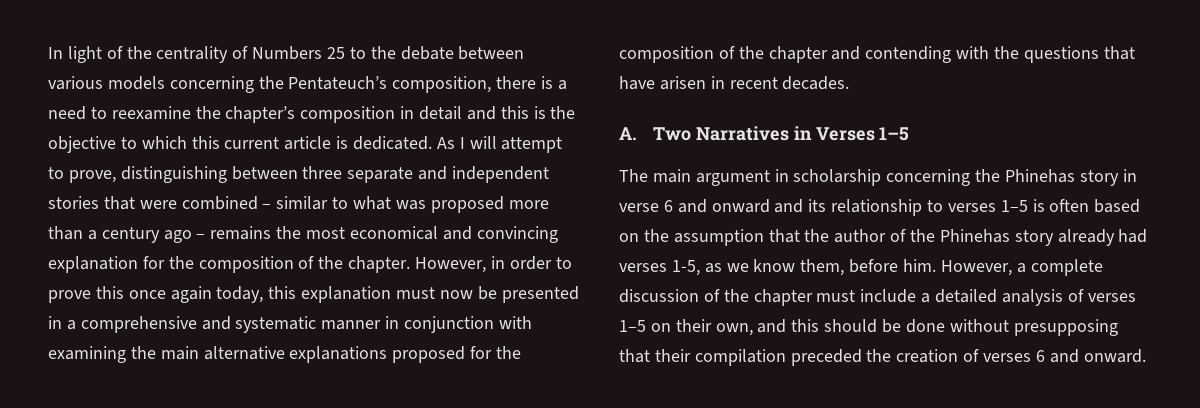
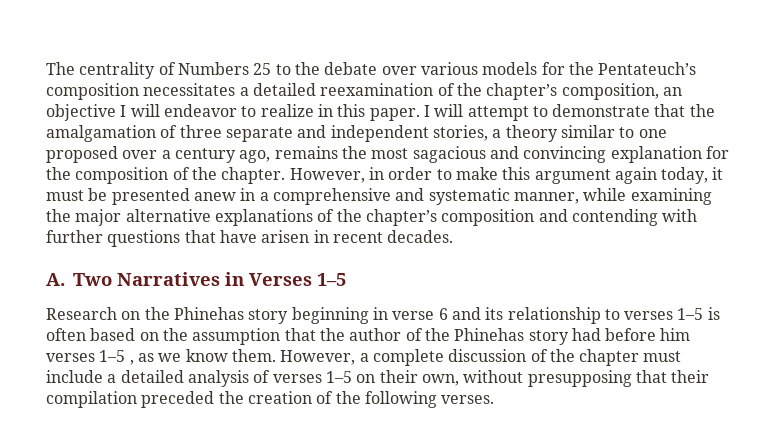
[48,46,152,63] In light of the -> [46,62,75,75] The
[458,46,525,60] between -> [381,66,417,75] over
[169,76,254,93] concerning -> [541,62,565,75] for
[392,76,567,93] [48,106,576,123] [48,136,563,153] [48,166,550,183] [48,196,549,213] [48,226,206,243] composition, there is a need to reexamine the chapter’s composition in detail and this is the objective to which this current article is dedicated. As I will attempt to prove, distinguishing between three separate and independent stories that were combined – similar to what was proposed more than a century ago – -> [46,83,682,100] [46,104,715,121] [46,125,667,142] [46,146,271,163] composition necessitates a detailed reexamination of the chapter’s composition, an objective I will endeavor to realize in this paper. I will attempt to demonstrate that the amalgamation of three separate and independent stories, a theory similar to one proposed over a century ago,
[349,226,438,240] economical -> [412,146,486,163] sagacious
[48,286,473,303] prove this once again today, this explanation must now -> [455,167,724,184] [46,190,84,201] make this argument again today, it must
(579, 294) none -> [193,192,236,201] anew
[321,316,532,333] manner in conjunction with -> [513,188,627,204] manner, while
[160,346,199,360] main -> [75,209,122,226] major
[392,346,522,363] [619,46,828,63] proposed for the composition of the chapter -> [317,209,535,226] of the chapter’s composition
[994,46,1020,59] the -> [46,230,103,243] further
[619,169,1119,186] The main argument in scholarship concerning the Phinehas story -> [46,307,369,324] Research on the Phinehas story beginning
[711,199,804,213] onward and -> (481, 313) none
[1057,229,1148,246] [619,259,937,276] already had verses 1-5, as we know them, before him. -> [571,328,691,341] [46,349,276,365] had before him verses 1–5 , as we know them.
[757,319,945,333] and this should be done -> (459, 380) none
[983,349,1146,363] verses 6 and onward. -> [335,391,495,408] the following verses.

